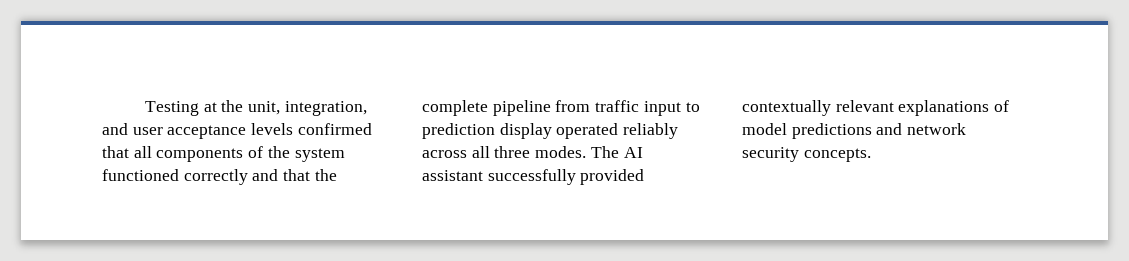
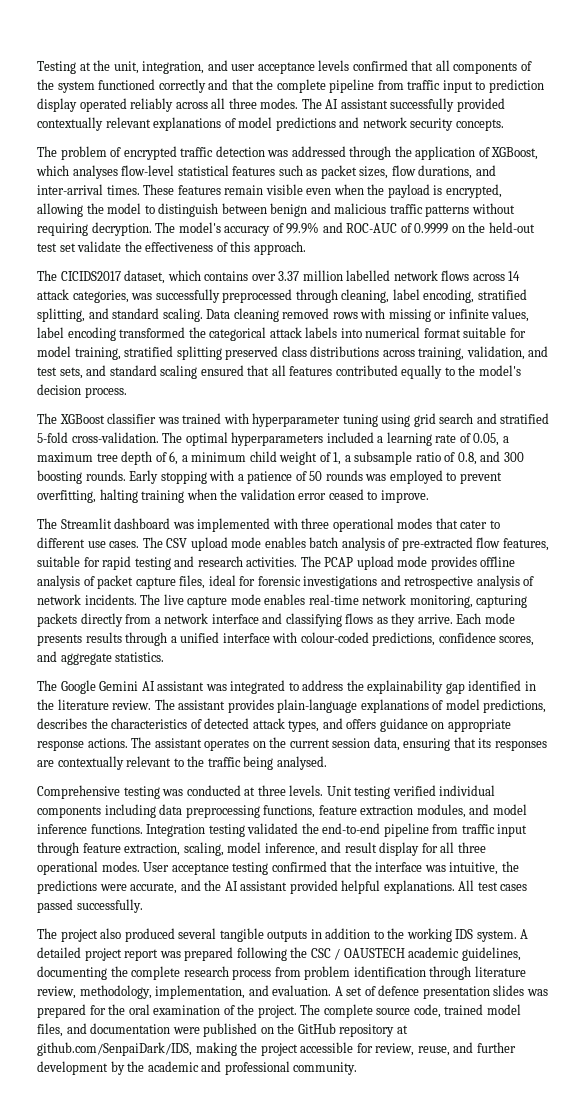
(871, 155) none -> [37,146,539,160] [36,165,496,179] [37,184,502,198] [37,203,515,217] [37,222,535,236] [37,241,306,255] [37,270,521,284] [37,289,527,303] [37,308,530,322] [37,327,526,341] [37,346,549,360] [37,365,521,379] [37,384,127,398] [37,413,550,427] [37,432,509,446] [37,451,524,465] [37,470,502,484] [37,489,429,503] [37,518,500,532] [37,537,549,551] [37,556,516,570] [37,575,535,589] [37,594,528,608] [37,613,515,627] [37,632,535,646] [37,651,165,665] [37,680,536,694] [37,699,547,713] [37,718,511,732] [37,737,547,751] [37,756,327,770] [37,785,496,799] [37,804,527,818] [37,823,528,837] [37,842,486,856] [37,861,519,875] [37,880,528,894] [37,899,143,913] [37,928,529,942] [37,947,521,961] [37,966,526,980] [37,985,548,999] [37,1004,521,1018] [37,1023,408,1037] [37,1042,516,1056] [37,1061,358,1075] // The problem of encrypted traffic detection was addressed through the application of XGBoost, which analyses flow-level statistical features such as packet sizes, flow durations, and inter-arrival times. These features remain visible even when the payload is encrypted, allowing the model to distinguish between benign and malicious traffic patterns without requiring decryption. The model's accuracy of 99.9% and ROC-AUC of 0.9999 on the held-out test set validate the effectiveness of this approach. // The CICIDS2017 dataset, which contains over 3.37 million labelled network flows across 14 attack categories, was successfully preprocessed through cleaning, label encoding, stratified splitting, and standard scaling. Data cleaning removed rows with missing or infinite values, label encoding transformed the categorical attack labels into numerical format suitable for model training, stratified splitting preserved class distributions across training, validation, and test sets, and standard scaling ensured that all features contributed equally to the model's decision process. // The XGBoost classifier was trained with hyperparameter tuning using grid search and stratified 5-fold cross-validation. The optimal hyperparameters included a learning rate of 0.05, a maximum tree depth of 6, a minimum child weight of 1, a subsample ratio of 0.8, and 300 boosting rounds. Early stopping with a patience of 50 rounds was employed to prevent overfitting, halting training when the validation error ceased to improve. // The Streamlit dashboard was implemented with three operational modes that cater to different use cases. The CSV upload mode enables batch analysis of pre-extracted flow features, suitable for rapid testing and research activities. The PCAP upload mode provides offline analysis of packet capture files, ideal for forensic investigations and retrospective analysis of network incidents. The live capture mode enables real-time network monitoring, capturing packets directly from a network interface and classifying flows as they arrive. Each mode presents results through a unified interface with colour-coded predictions, confidence scores, and aggregate statistics. // The Google Gemini AI assistant was integrated to address the explainability gap identified in the literature review. The assistant provides plain-language explanations of model predictions, describes the characteristics of detected attack types, and offers guidance on appropriate response actions. The assistant operates on the current session data, ensuring that its responses are contextually relevant to the traffic being analysed. // Comprehensive testing was conducted at three levels. Unit testing verified individual components including data preprocessing functions, feature extraction modules, and model inference functions. Integration testing validated the end-to-end pipeline from traffic input through feature extraction, scaling, model inference, and result display for all three operational modes. User acceptance testing confirmed that the interface was intuitive, the predictions were accurate, and the AI assistant provided helpful explanations. All test cases passed successfully. // The project also produced several tangible outputs in addition to the working IDS system. A detailed project report was prepared following the CSC / OAUSTECH academic guidelines, documenting the complete research process from problem identification through literature review, methodology, implementation, and evaluation. A set of defence presentation slides was prepared for the oral examination of the project. The complete source code, trained model files, and documentation were published on the GitHub repository at github.com/SenpaiDark/IDS, making the project accessible for review, reuse, and further development by the academic and professional community.

